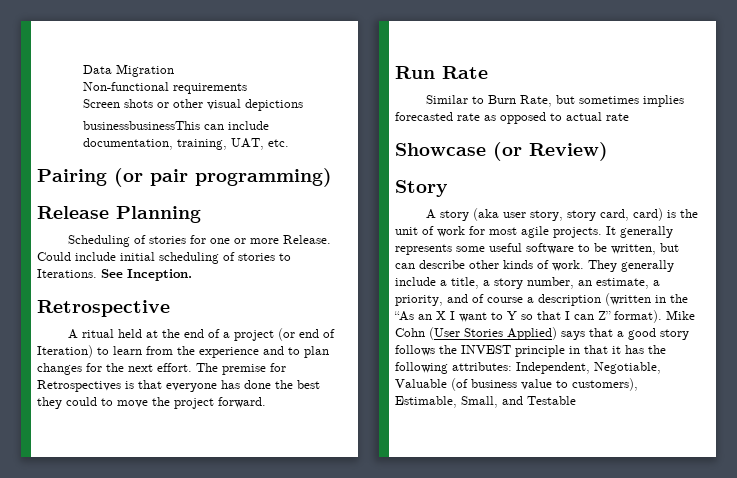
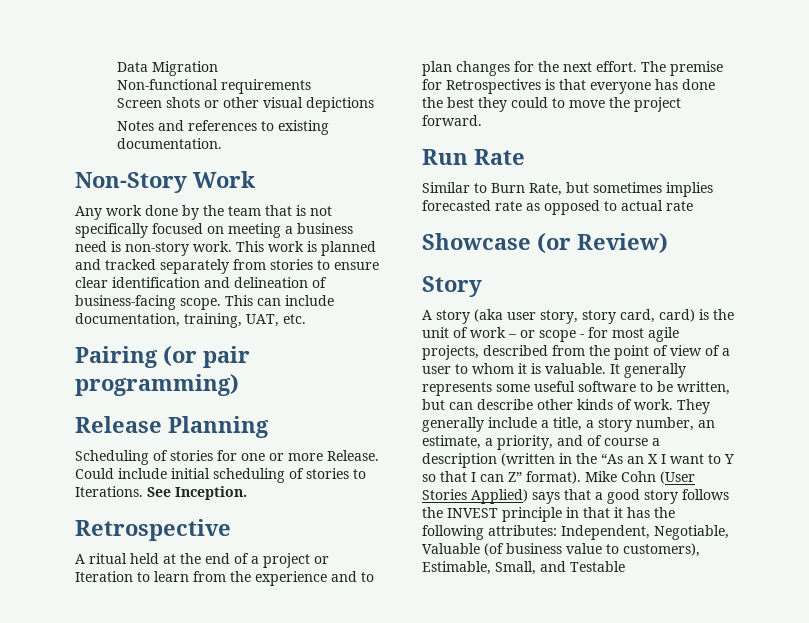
[82,121,200,130] businessbusinessThis -> [117,120,330,135] [117,138,223,149] [75,171,255,193] [75,205,332,220] [75,223,353,238] [75,241,376,256] [75,259,379,274] [75,277,327,288] [75,295,253,310] Notes and references to existing documentation. // Non-Story Work // Any work done by the team that is not specifically focused on meeting a business need is non-story work. This work is planned and tracked separately from stories to ensure clear identification and delineation of business-facing scope. This
[277,328,335,341] [37,345,93,358] (or end of Iteration) -> [314,556,329,564] [75,571,133,582] or Iteration
[469,226,602,238] for most agile projects. -> [508,327,679,342] [422,345,730,360] [422,363,606,374] – or scope - for most agile projects, described from the point of view of a user to whom it is valuable.

